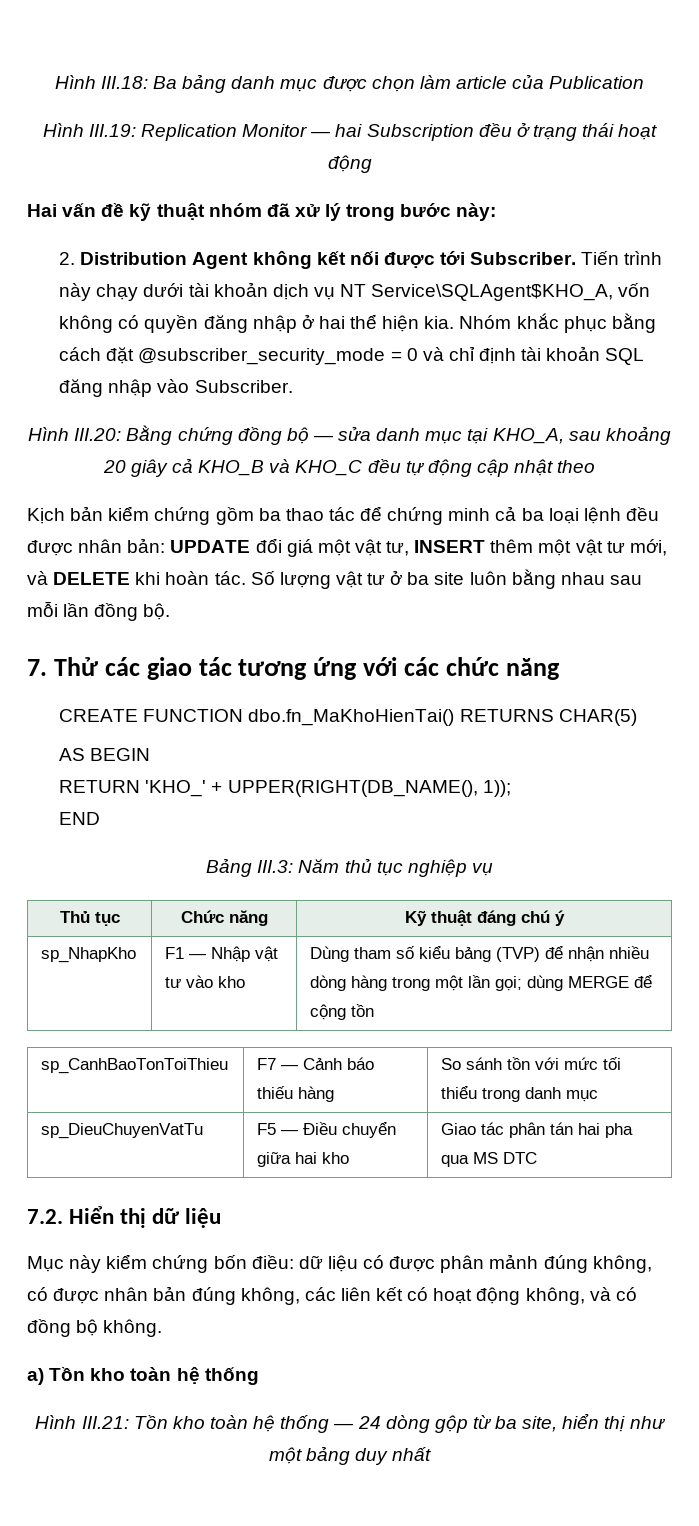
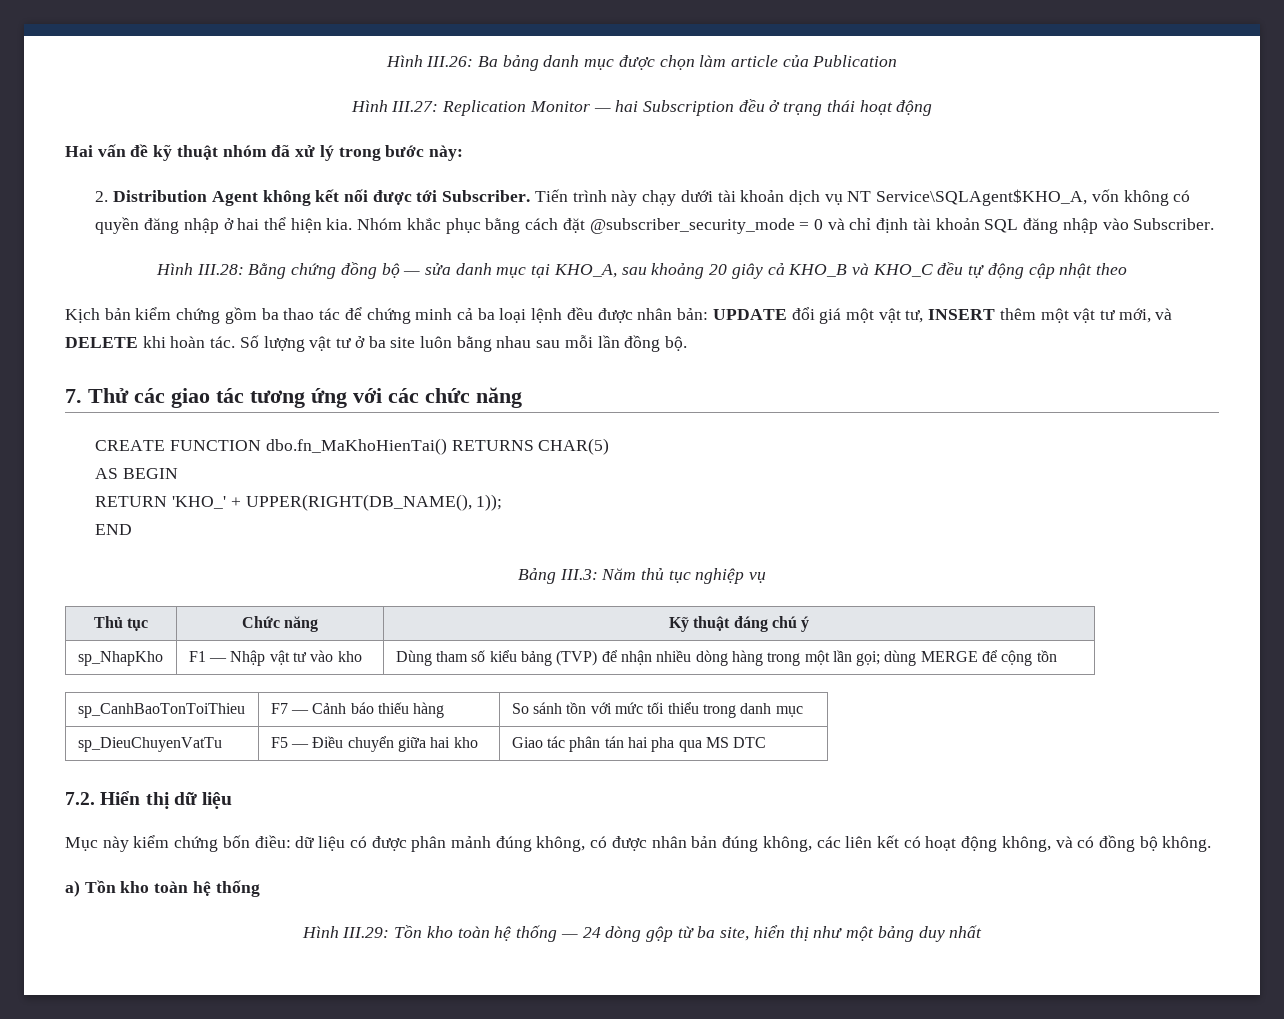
[54,75,148,89] Hình III.18: -> [385,55,474,67] Hình III.26:
[88,124,136,137] III.19: -> [391,101,439,112] III.27:
[74,428,122,441] III.20: -> [196,264,244,275] III.28:
[81,1416,129,1429] III.21: -> [342,927,390,938] III.29:

